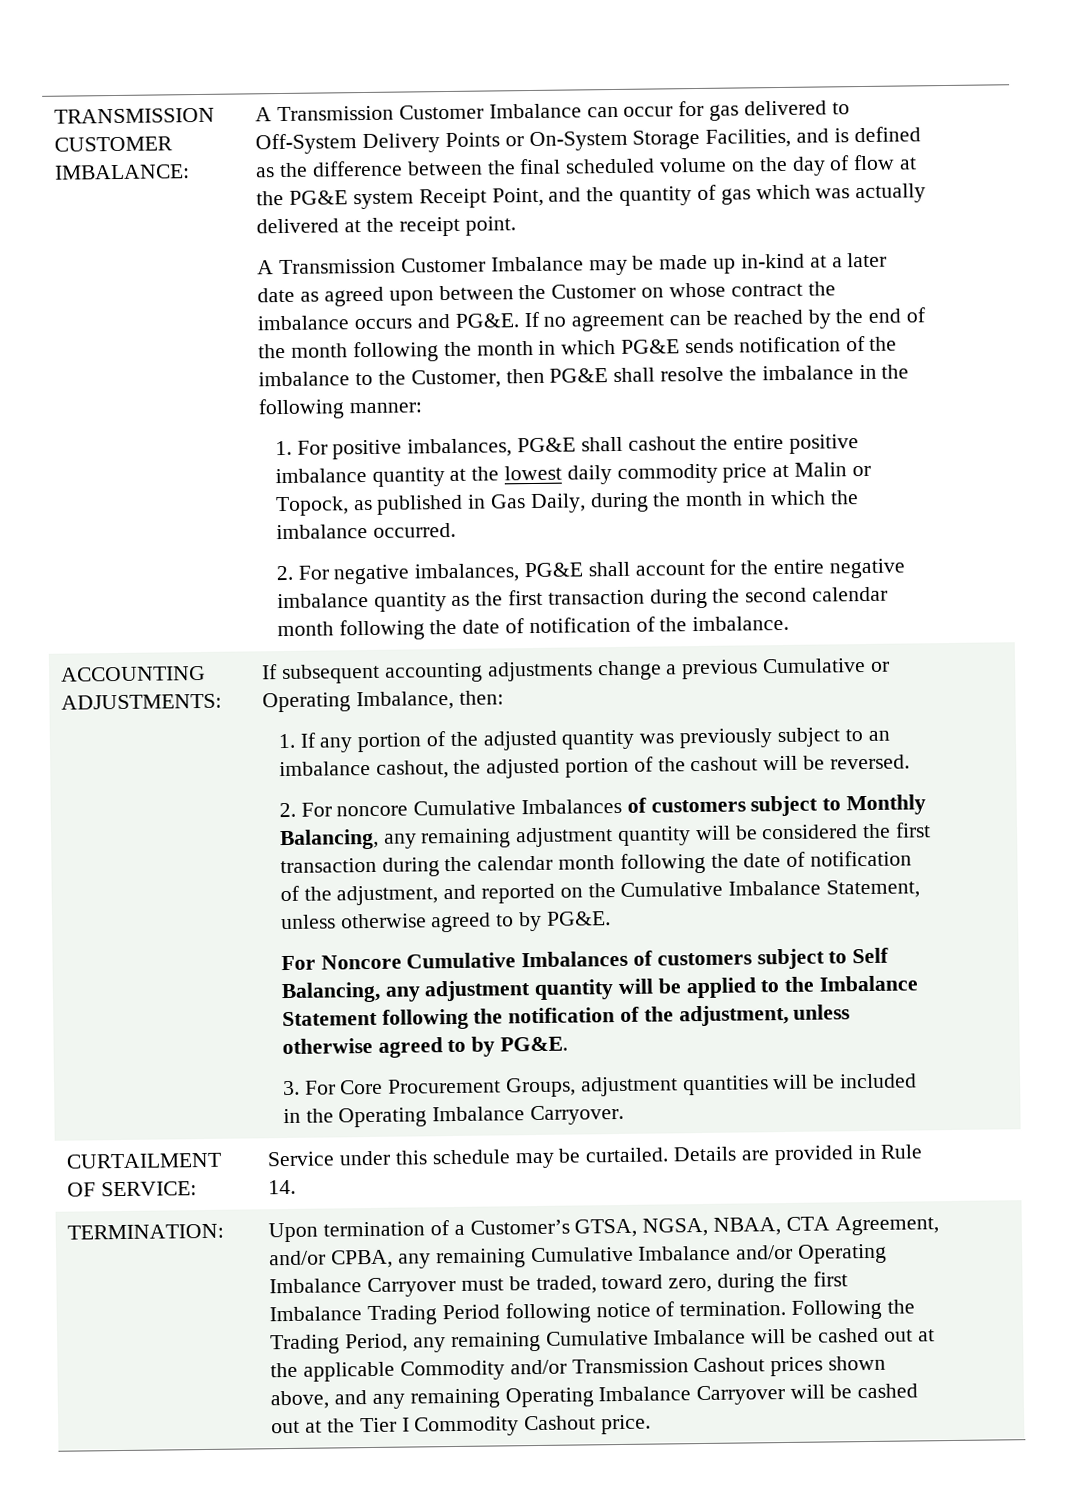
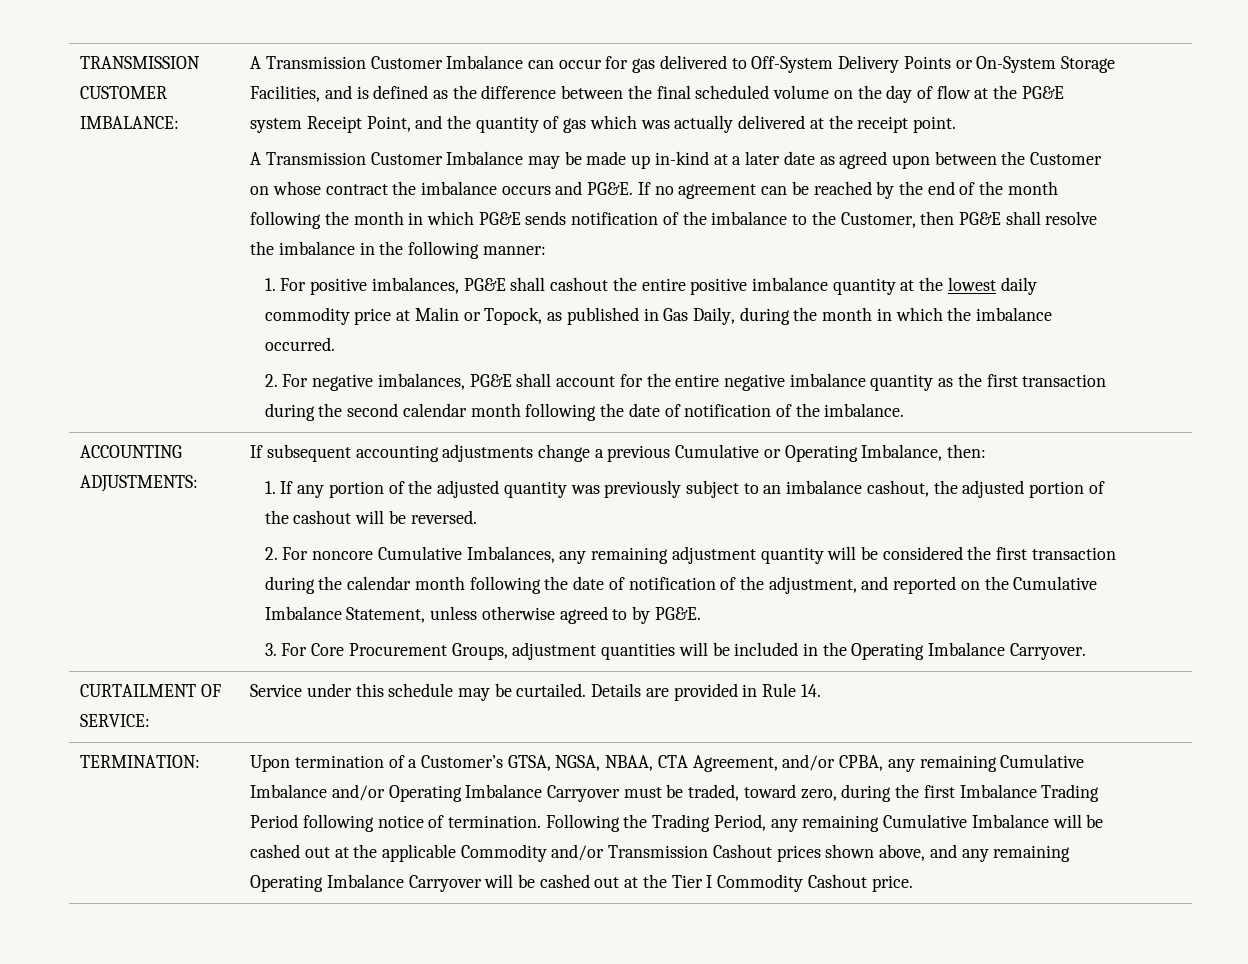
[521,794,927,817] [278,828,379,851] Imbalances of customers subject to Monthly Balancing, -> [466,546,555,563] Imbalances,
[280,947,890,971] [280,975,919,1004] [281,1004,851,1030] [281,1036,569,1058] // For Noncore Cumulative Imbalances of customers subject to Self Balancing, any adjustment quantity will be applied to the Imbalance Statement following the notification of the adjustment, unless otherwise agreed to by PG&E. -> (701, 613) none

